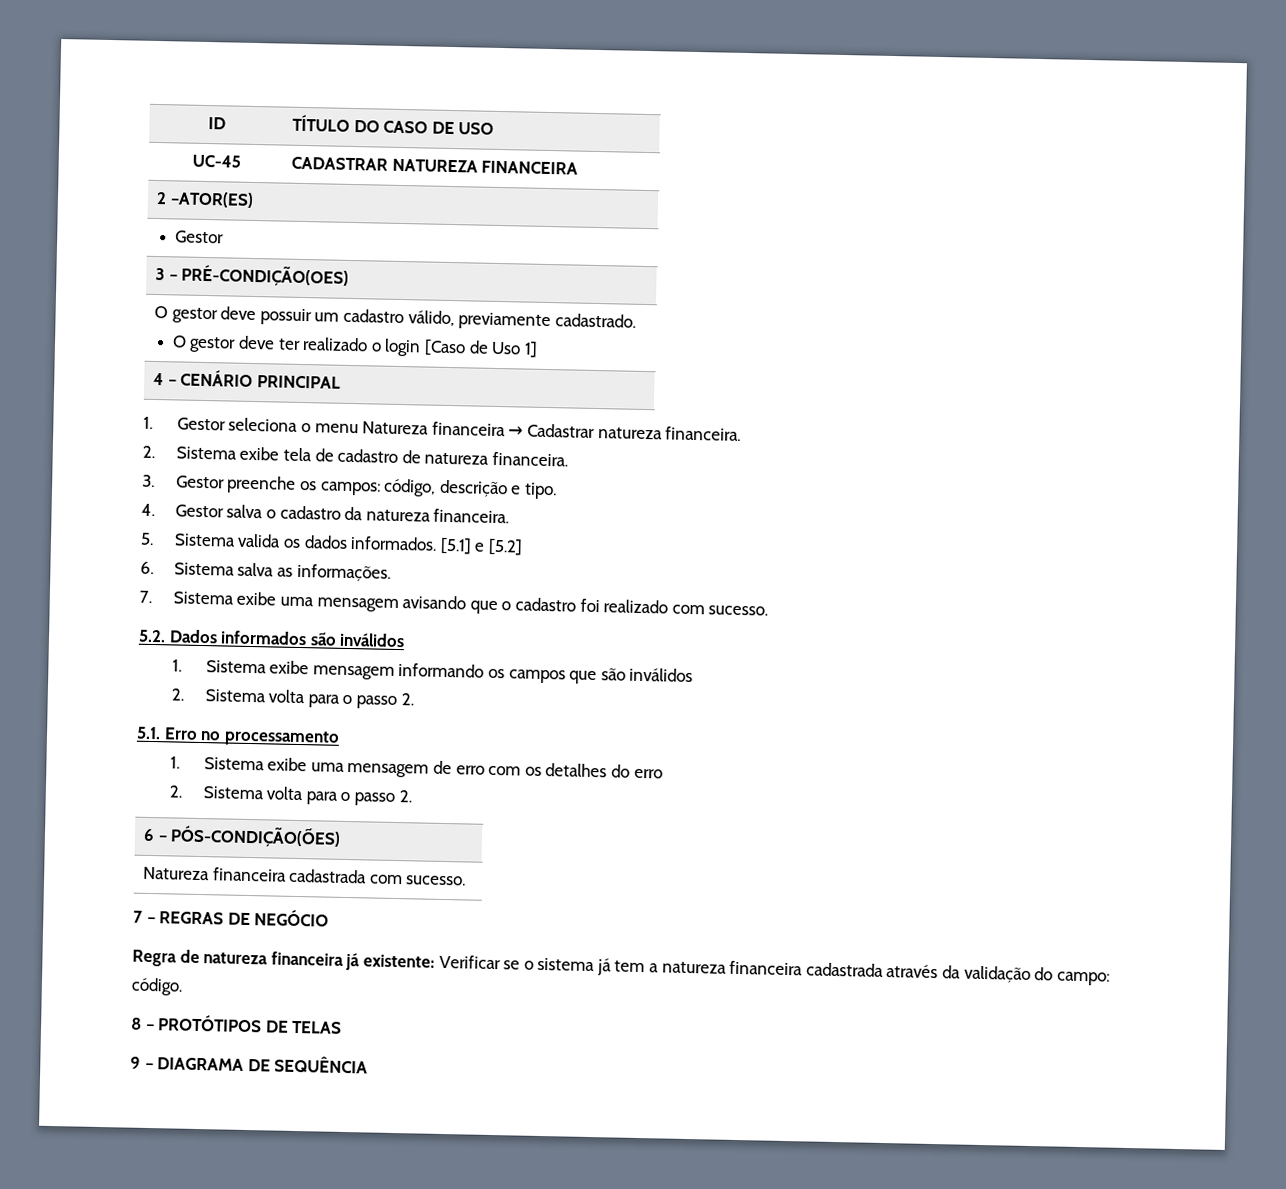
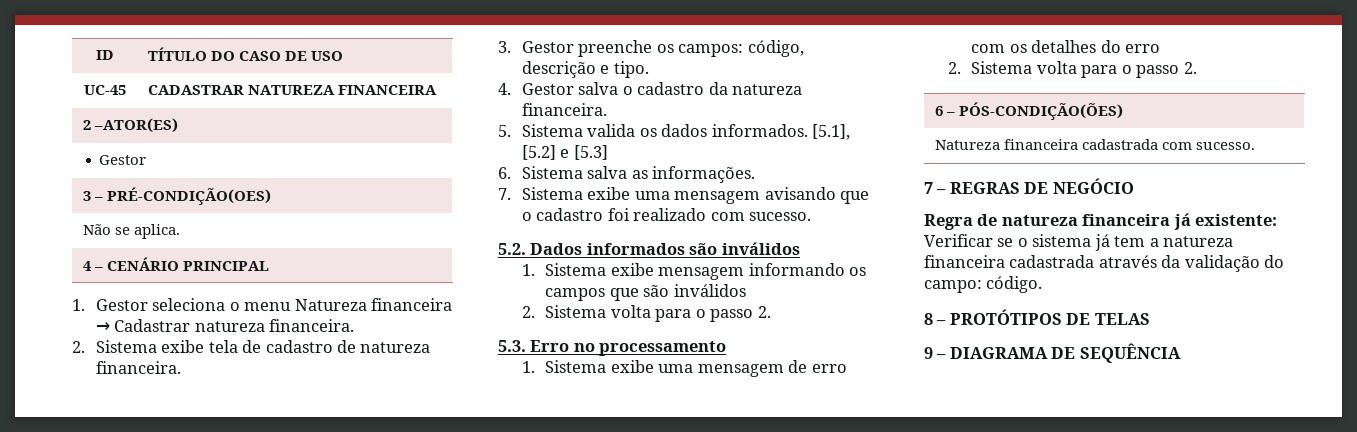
[154,305,636,331] [171,335,538,358] O gestor deve possuir um cadastro válido, previamente cadastrado. // O gestor deve ter realizado o login [Caso de Uso 1] -> [82,224,180,239] Não se aplica.
[439,537,523,556] [5.1] e [5.2] -> [811,124,850,140] [521,145,608,160] [5.1], [5.2] e [5.3]
[136,726,161,740] 5.1. -> [498,340,526,352] 5.3.

